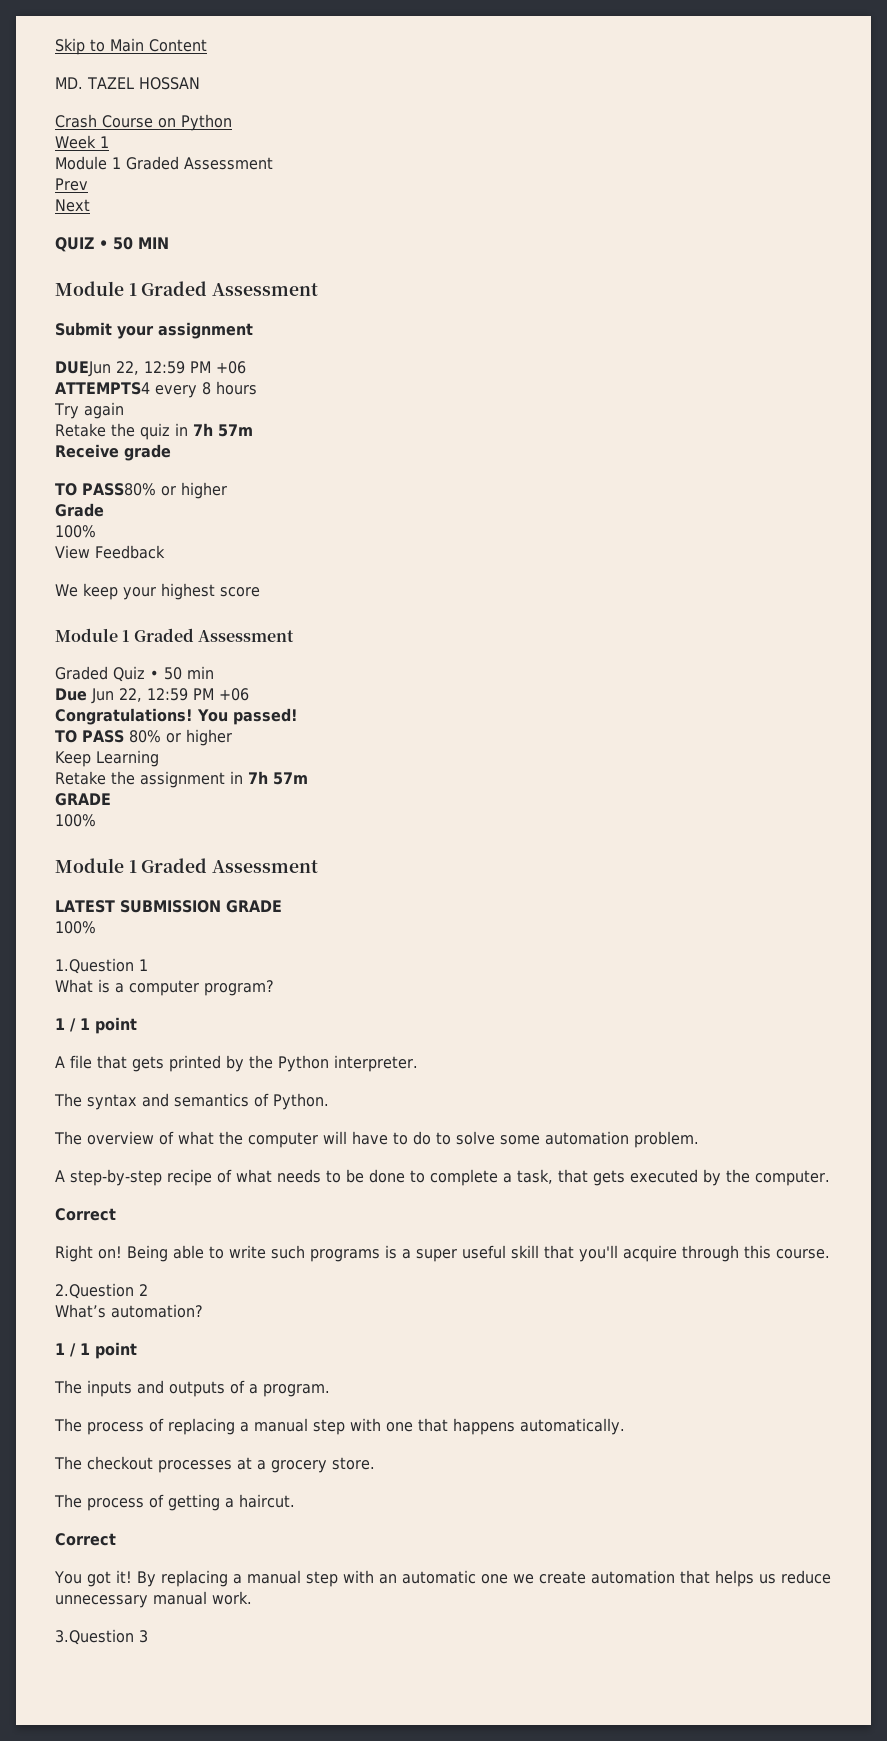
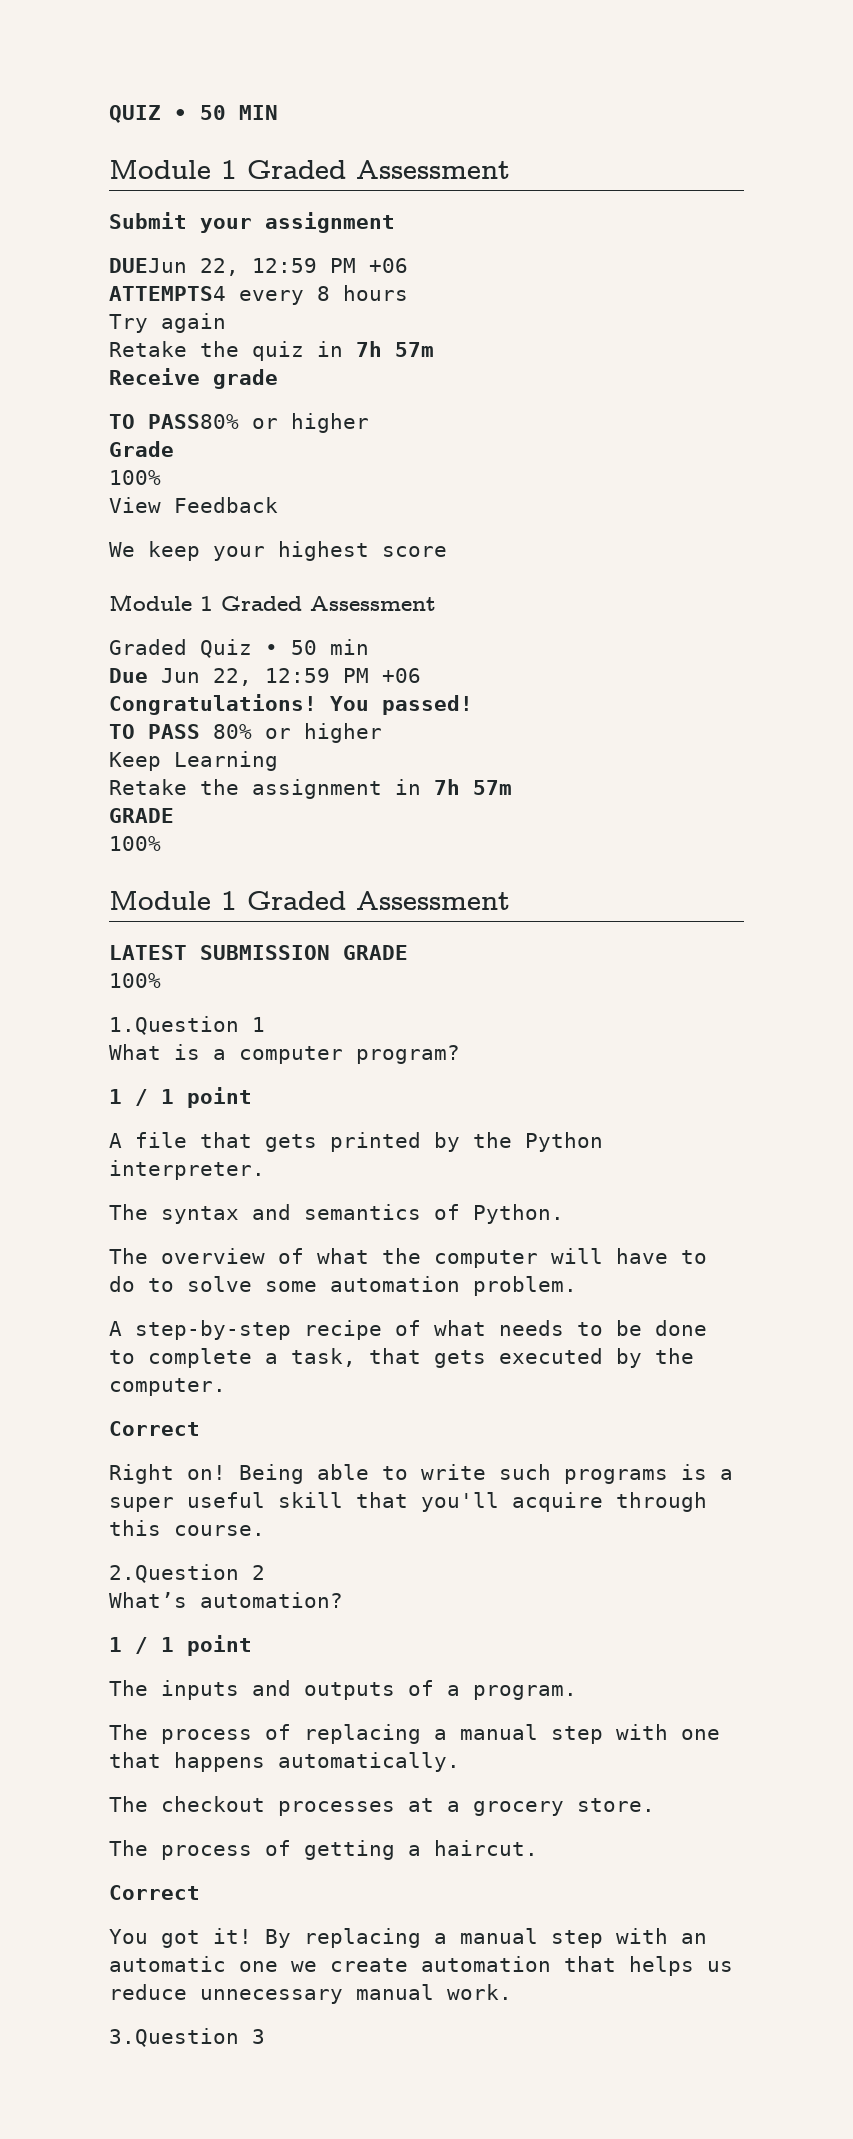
[55,38,207,55] [55,77,200,90] [55,114,232,131] [55,135,109,149] [55,156,273,170] [55,178,88,191] [55,199,90,212] Skip to Main Content // MD. TAZEL HOSSAN // Crash Course on Python // Week 1 // Module 1 Graded Assessment // Prev // Next // -> (109, 114) none

